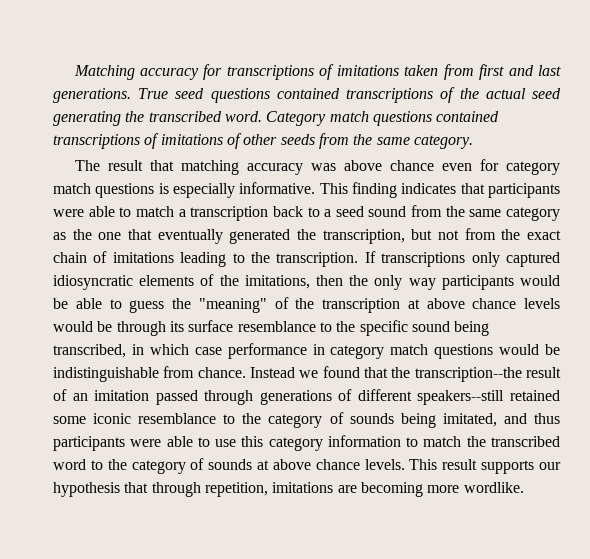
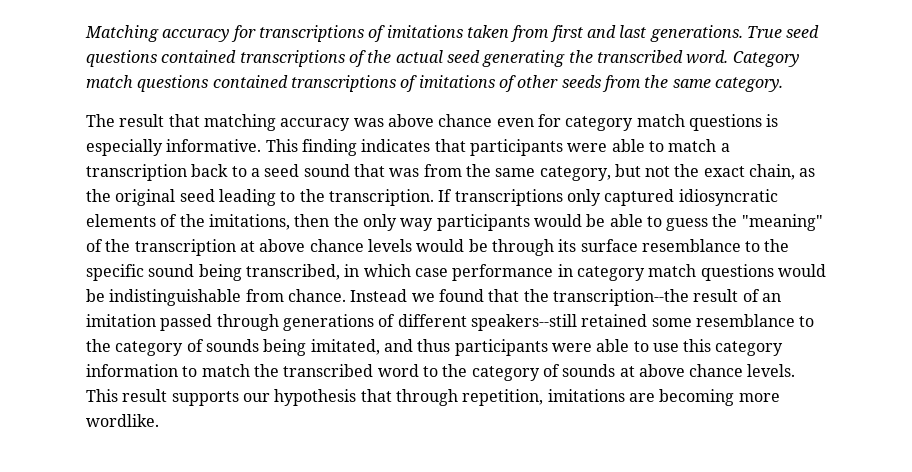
[411,205,561,221] [53,228,562,244] [53,251,174,263] from the same category as the one that eventually generated the transcription, but not from the exact chain of imitations -> [353,164,816,181] [86,189,215,206] that was from the same category, but not the exact chain, as the original seed
[93,413,132,424] iconic -> (692, 322) none

